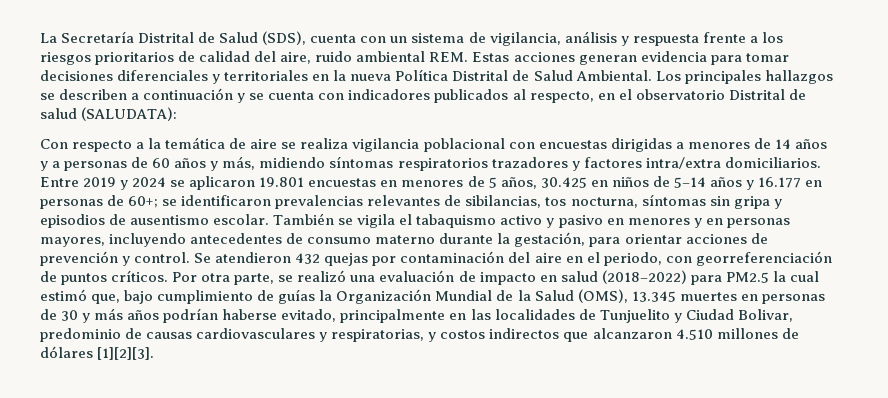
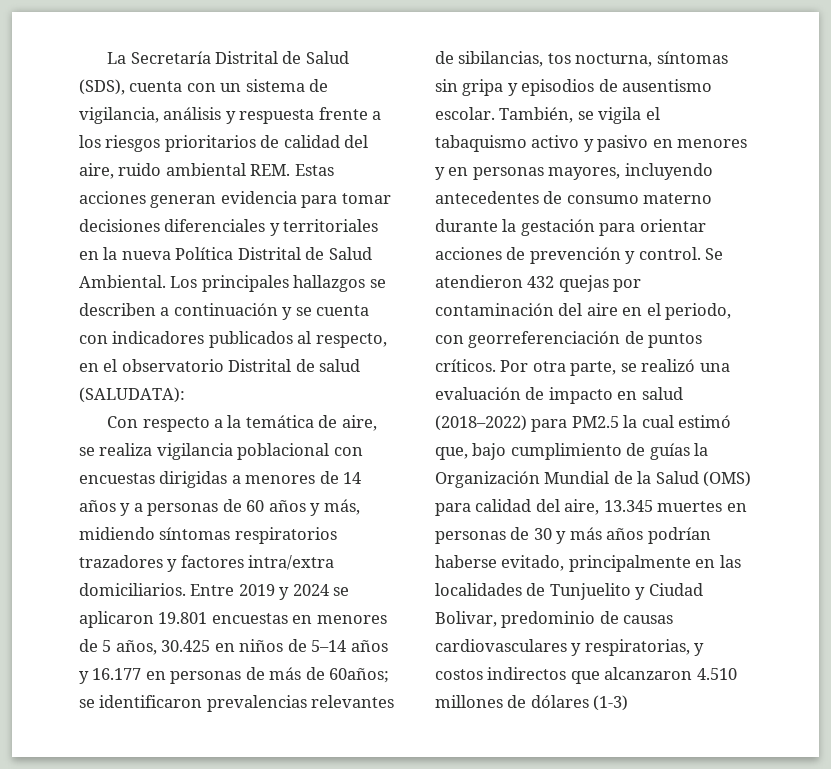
[250,139,278,149] aire -> [341,415,377,431] aire,
[128,196,159,208] 60+; -> [269,667,390,683] más de 60años;
[273,213,335,225] También -> [499,107,574,123] También,
[514,232,586,247] gestación, -> [520,219,595,236] gestación
[577,289,628,303] (OMS), -> [703,471,752,487] [435,499,600,516] (OMS) para calidad del aire,
[97,347,155,360] [1][2][3]. -> [593,695,629,711] (1-3)

